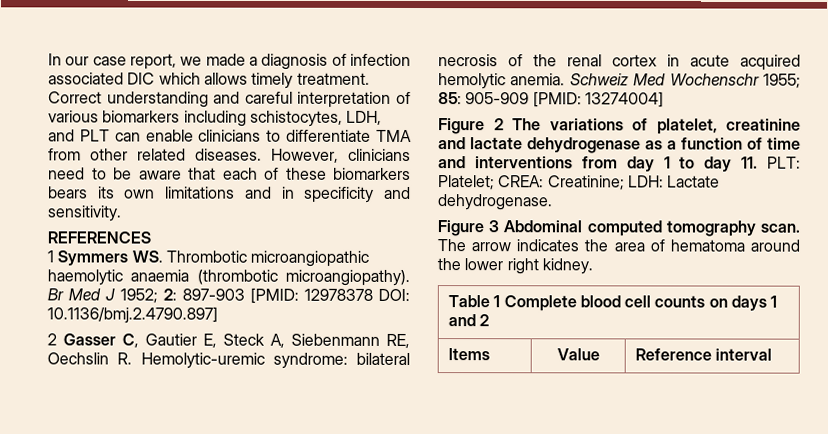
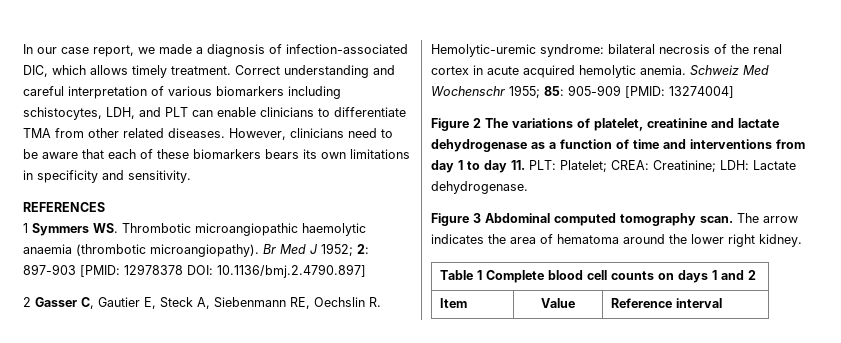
[350,53,411,66] [48,72,156,85] infection associated DIC -> [286,44,408,54] [23,65,48,77] infection-associated DIC,
[244,186,272,199] and -> (410, 154) none
[447,348,490,361] Items -> [439,298,467,308] Item

